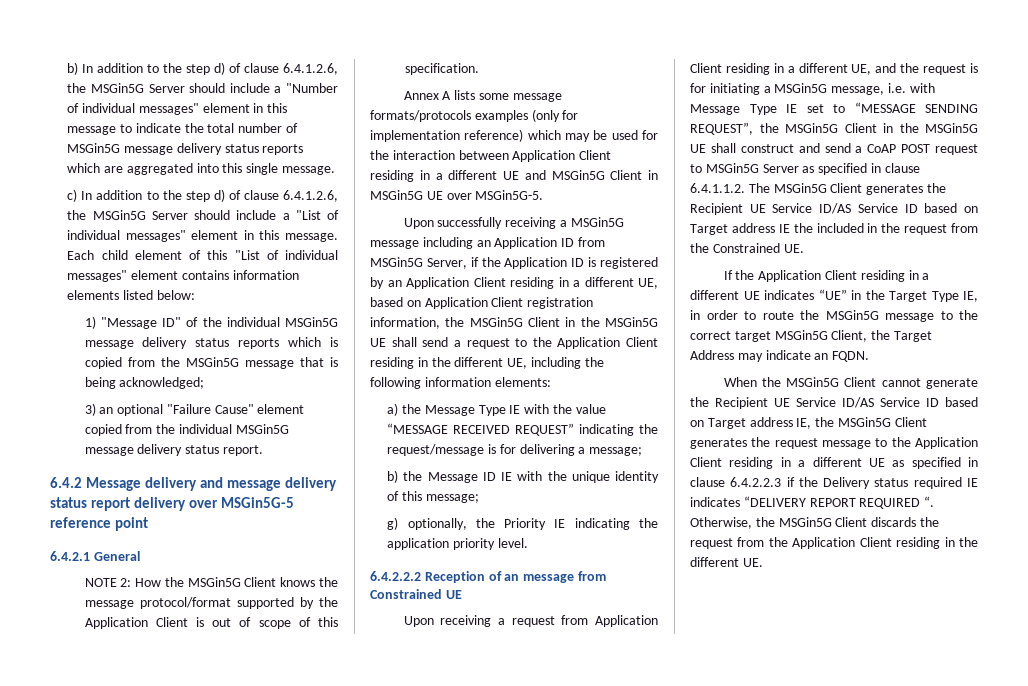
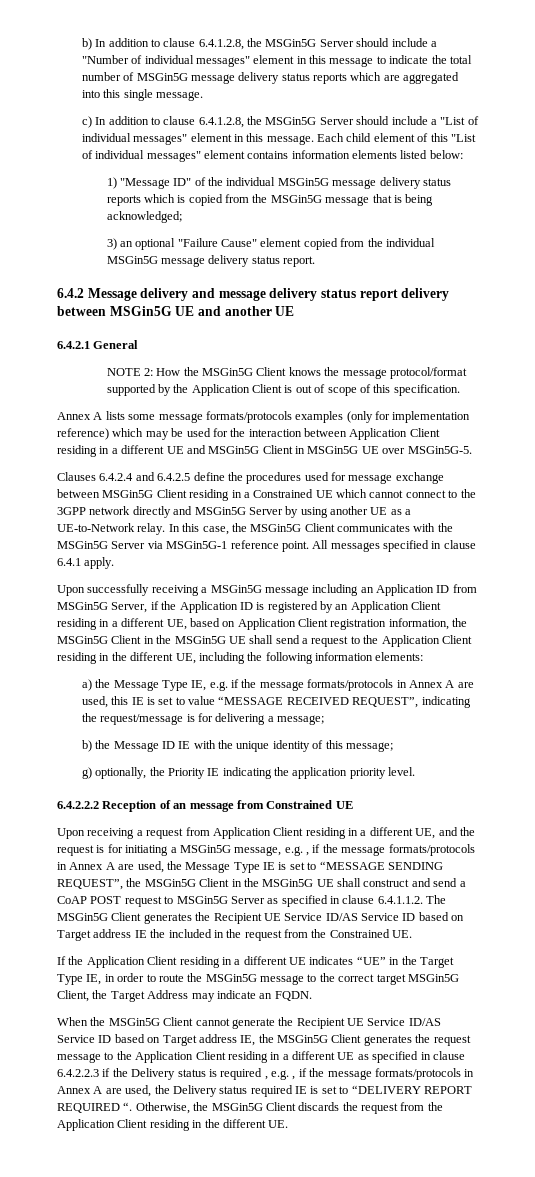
[163,62,339,75] the step d) of clause 6.4.1.2.6, -> [163,38,244,50] clause 6.4.1.2.8,
[162,189,339,202] the step d) of clause 6.4.1.2.6, -> [163,116,244,128] clause 6.4.1.2.8,
[188,497,294,508] [50,517,148,531] over MSGin5G-5 reference point -> [57,306,295,316] between MSGin5G UE and another UE
(544, 195) none -> [57,472,444,484] [57,489,476,501] [57,506,412,518] [57,523,453,535] [57,540,476,552] [57,557,115,569] // Clauses 6.4.2.4 and 6.4.2.5 define the procedures used for message exchange between MSGin5G Client residing in a Constrained UE which cannot connect to the 3GPP network directly and MSGin5G Server by using another UE as a UE-to-Network relay. In this case, the MSGin5G Client communicates with the MSGin5G Server via MSGin5G-1 reference point. All messages specified in clause 6.4.1 apply.
[509,404,572,414] IE with the -> [191,679,474,691] [81,696,185,708] IE, e.g. if the message formats/protocols in Annex A are used, this IE is set to
[515,423,575,436] REQUEST” -> [352,697,419,708] REQUEST”,
[887,83,935,93] [690,104,797,115] i.e. with Message Type IE -> [284,844,475,856] [57,861,287,873] e.g. , if the message formats/protocols in Annex A are used, the Message Type IE is
[913,477,978,489] [690,497,740,507] required IE indicates -> [208,1068,475,1080] [57,1085,349,1097] is required , e.g. , if the message formats/protocols in Annex A are used, the Delivery status required IE is set to

